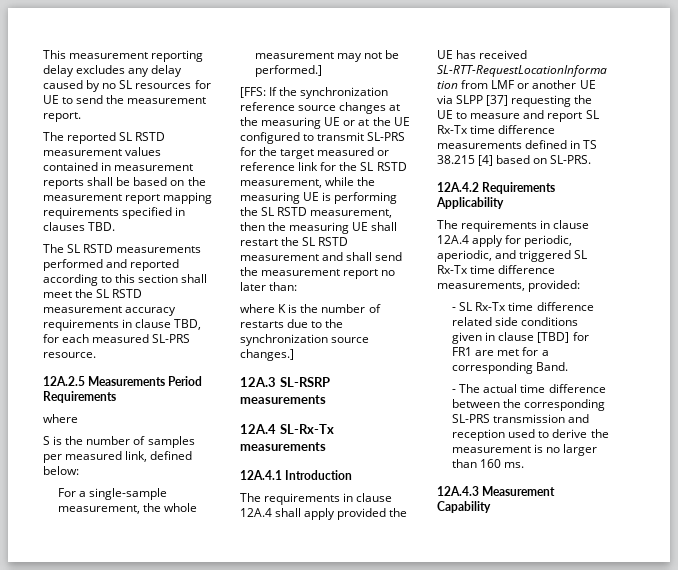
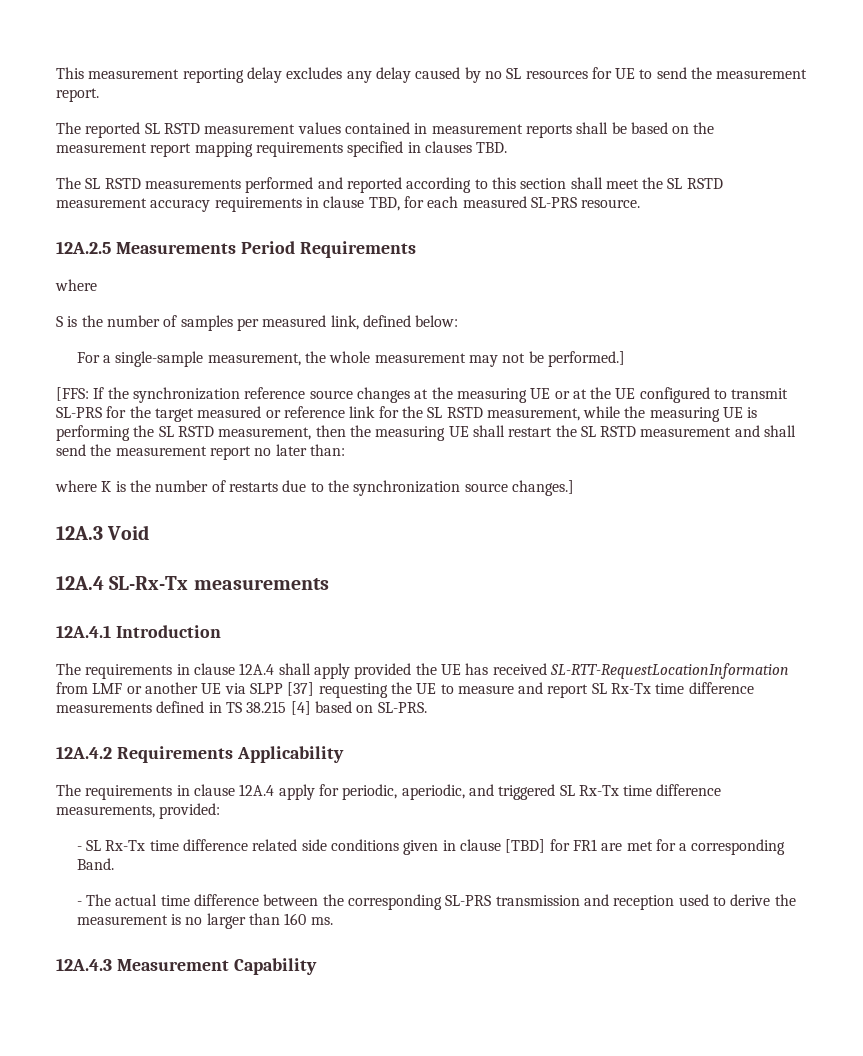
[279,377,330,387] [240,395,326,404] SL-RSRP measurements -> [107,525,150,540] Void

